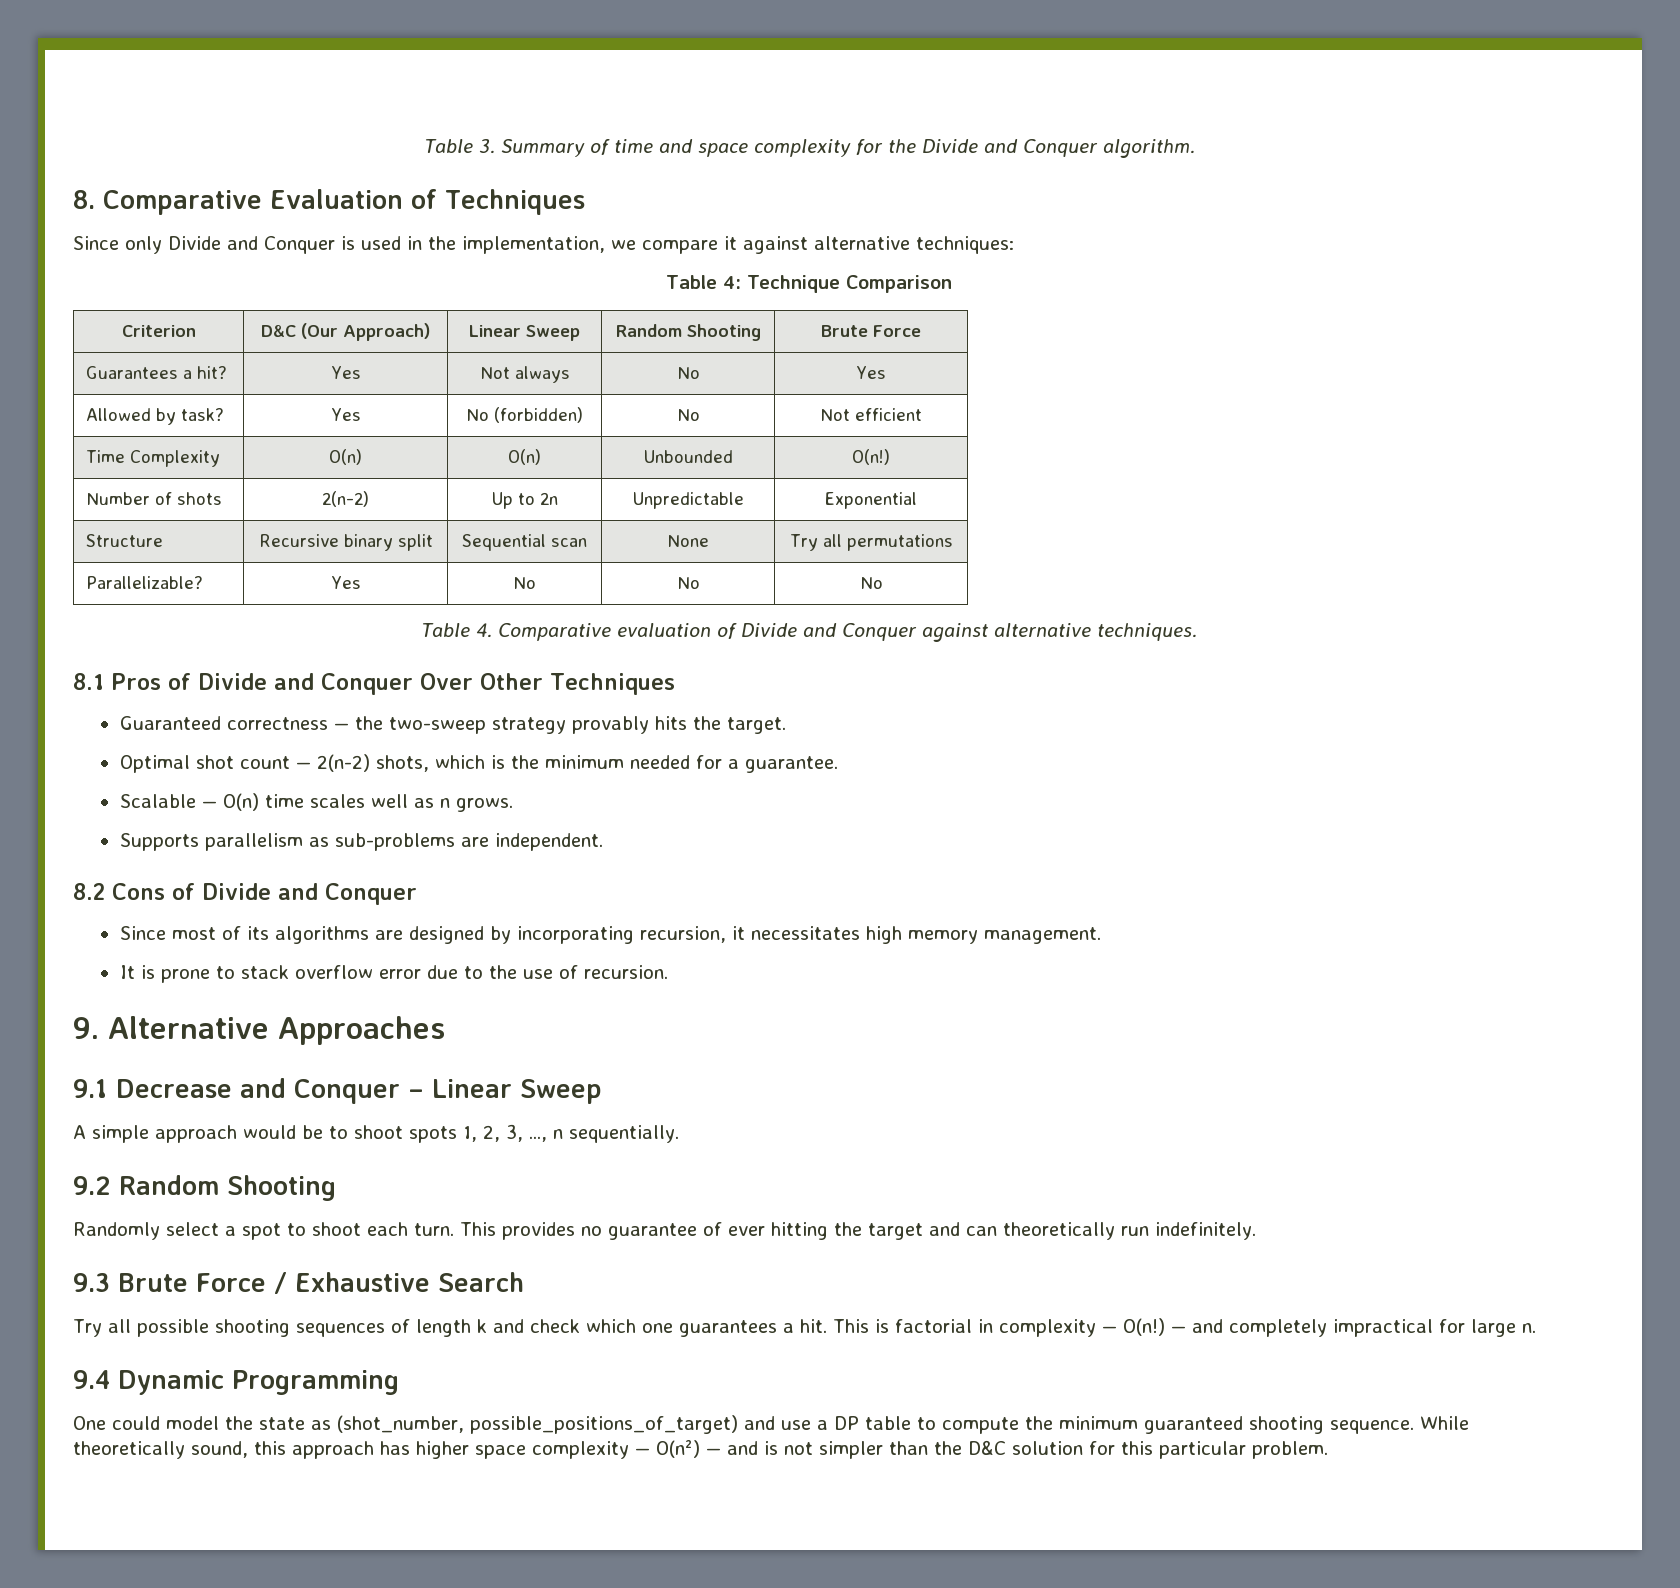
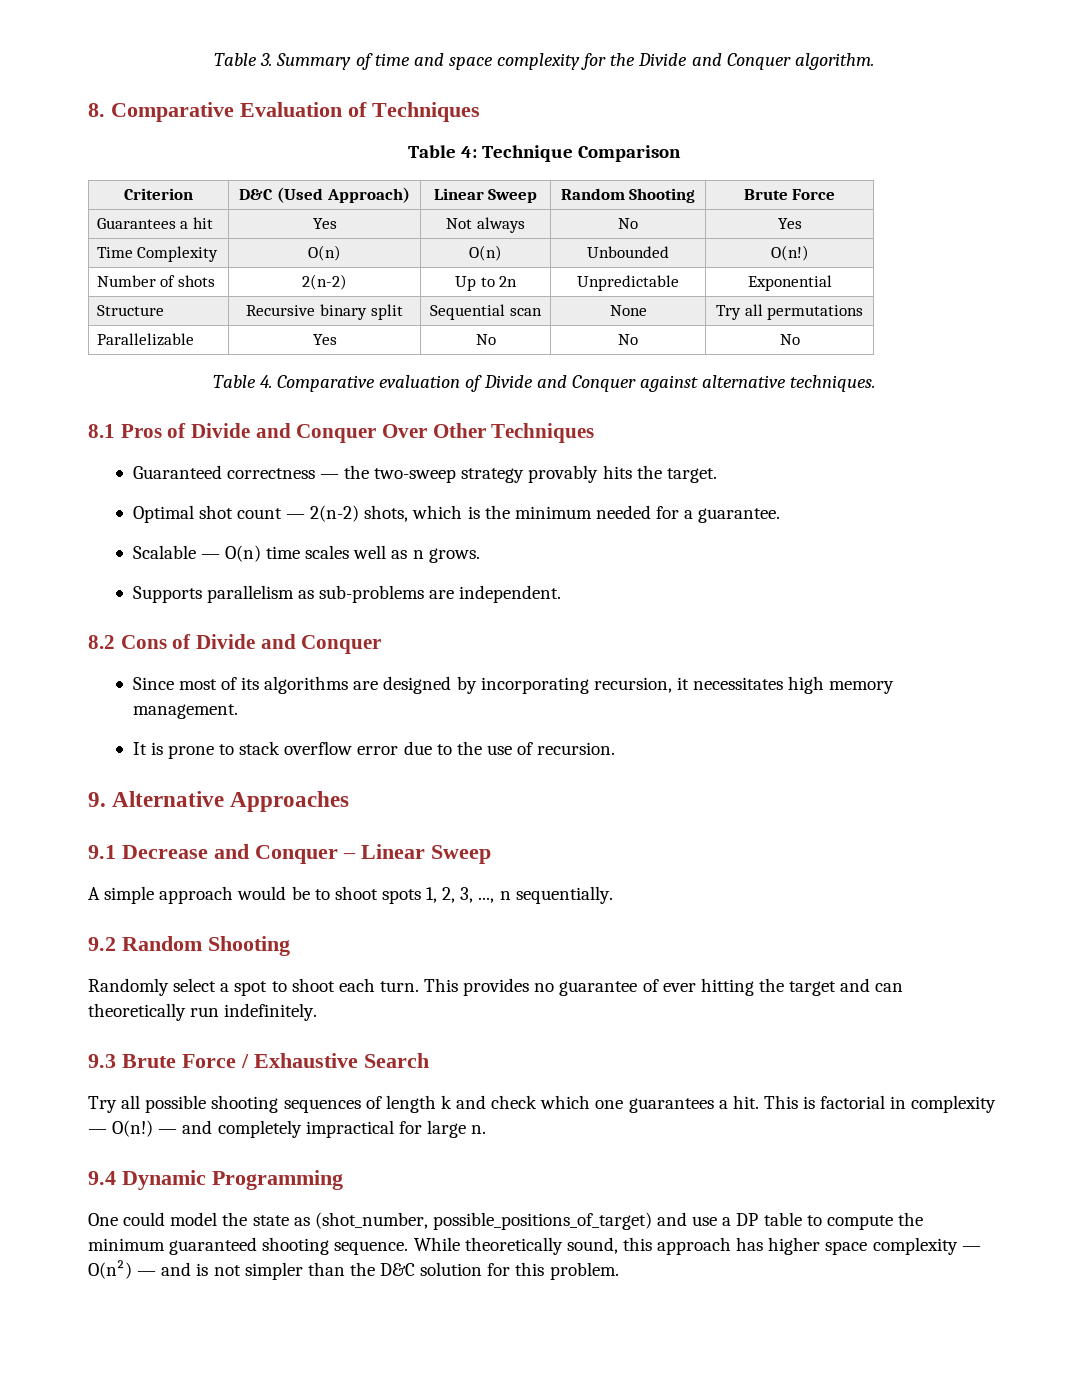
[73,236,1014,254] // Since only Divide and Conquer is used in the implementation, we compare it against alternative techniques: -> (480, 112) none
[301,323,338,339] (Our -> [277,187,323,203] (Used
[196,366,227,379] hit? -> [193,217,214,229] hit
[85,408,224,425] [330,408,361,421] [466,407,583,423] [676,409,700,421] [820,408,922,421] // Allowed by task? | Yes | No (forbidden) | No | Not efficient -> (802, 223) none
[85,576,203,589] Parallelizable? -> [96,333,194,346] Parallelizable
[1159,1441,1246,1459] particular -> (545, 1269) none

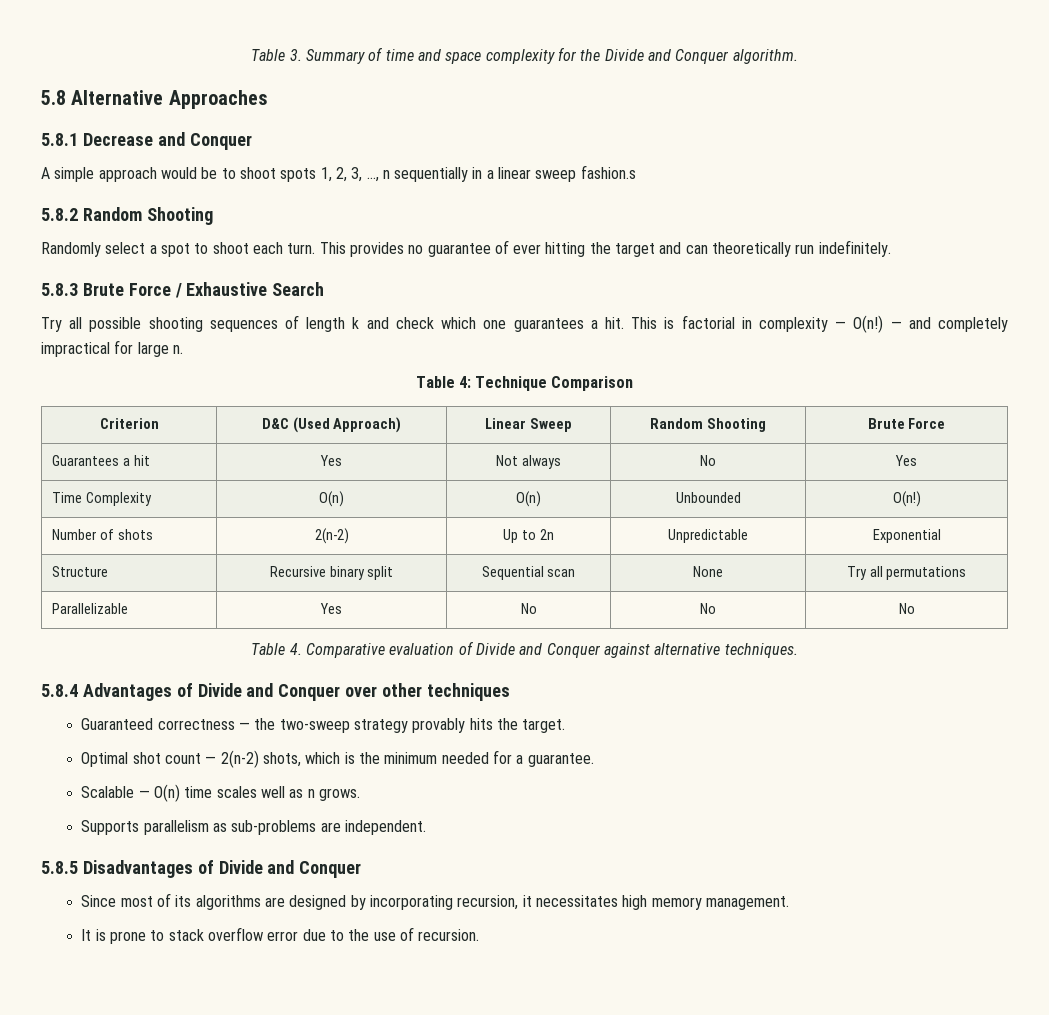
[88,102,480,122] 8. Comparative Evaluation of Techniques -> [41,90,268,109] [41,132,252,150] [41,165,636,182] [41,207,213,225] [41,240,891,257] [41,282,325,298] [41,315,1009,333] [41,340,183,357] 5.8 Alternative Approaches // 5.8.1 Decrease and Conquer // A simple approach would be to shoot spots 1, 2, 3, ..., n sequentially in a linear sweep fashion.s // 5.8.2 Random Shooting // Randomly select a spot to shoot each turn. This provides no guarantee of ever hitting the target and can theoretically run indefinitely. // 5.8.3 Brute Force / Exhaustive Search // Try all possible shooting sequences of length k and check which one guarantees a hit. This is factorial in complexity — O(n!) — and completely impractical for large n.
[88,423,595,443] 8.1 Pros of Divide and Conquer Over Other Techniques -> [41,683,510,701] 5.8.4 Advantages of Divide and Conquer over other techniques
[88,635,167,649] 8.2 Cons -> [41,860,193,878] 5.8.5 Disadvantages
[88,791,350,812] [88,844,491,864] [88,886,613,904] [88,936,290,956] [88,978,904,996] [88,1003,318,1021] [88,1053,429,1068] [88,1095,997,1113] [88,1120,487,1138] [88,1170,343,1190] [88,1212,923,1230] [88,1237,981,1255] [88,1260,619,1280] // 9. Alternative Approaches // 9.1 Decrease and Conquer – Linear Sweep // A simple approach would be to shoot spots 1, 2, 3, ..., n sequentially. // 9.2 Random Shooting // Randomly select a spot to shoot each turn. This provides no guarantee of ever hitting the target and can theoretically run indefinitely. // 9.3 Brute Force / Exhaustive Search // Try all possible shooting sequences of length k and check which one guarantees a hit. This is factorial in complexity — O(n!) — and completely impractical for large n. // 9.4 Dynamic Programming // One could model the state as (shot_number, possible_positions_of_target) and use a DP table to compute the minimum guaranteed shooting sequence. While theoretically sound, this approach has higher space complexity — O(n²) — and is not simpler than the D&C solution for this problem. -> (480, 935) none

